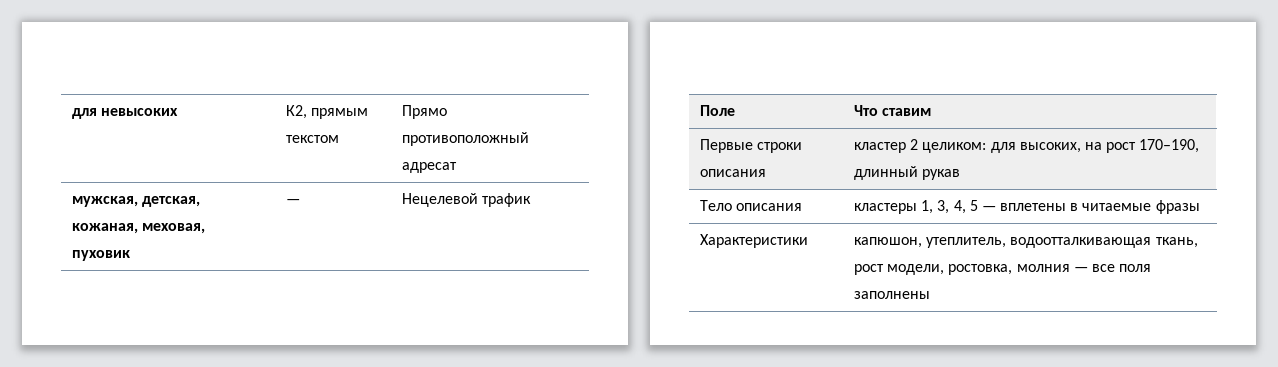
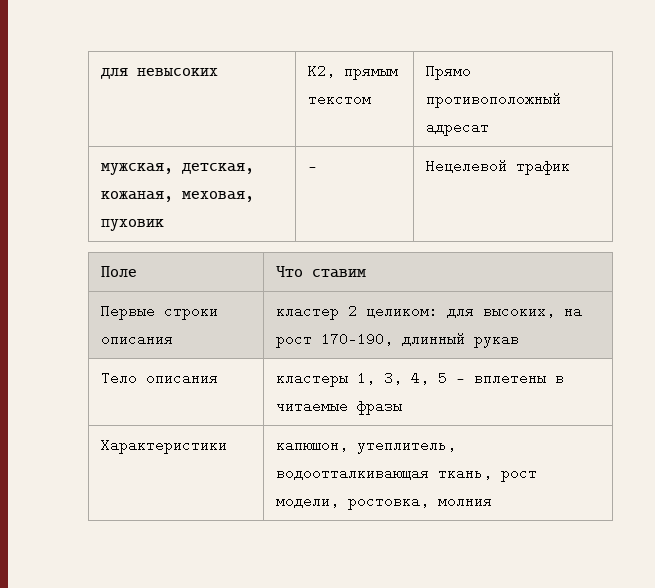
[1073,264,1152,272] [853,291,930,299] — все поля заполнены -> (493, 500) none

